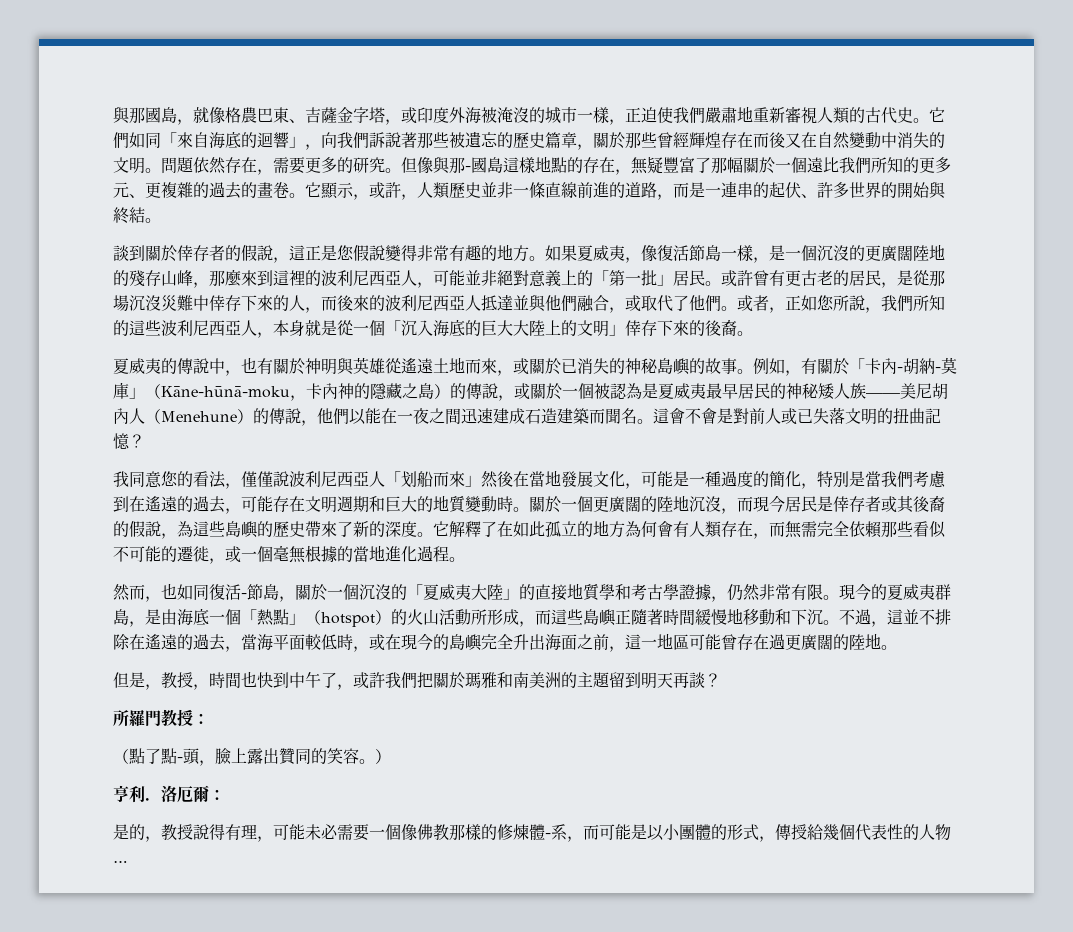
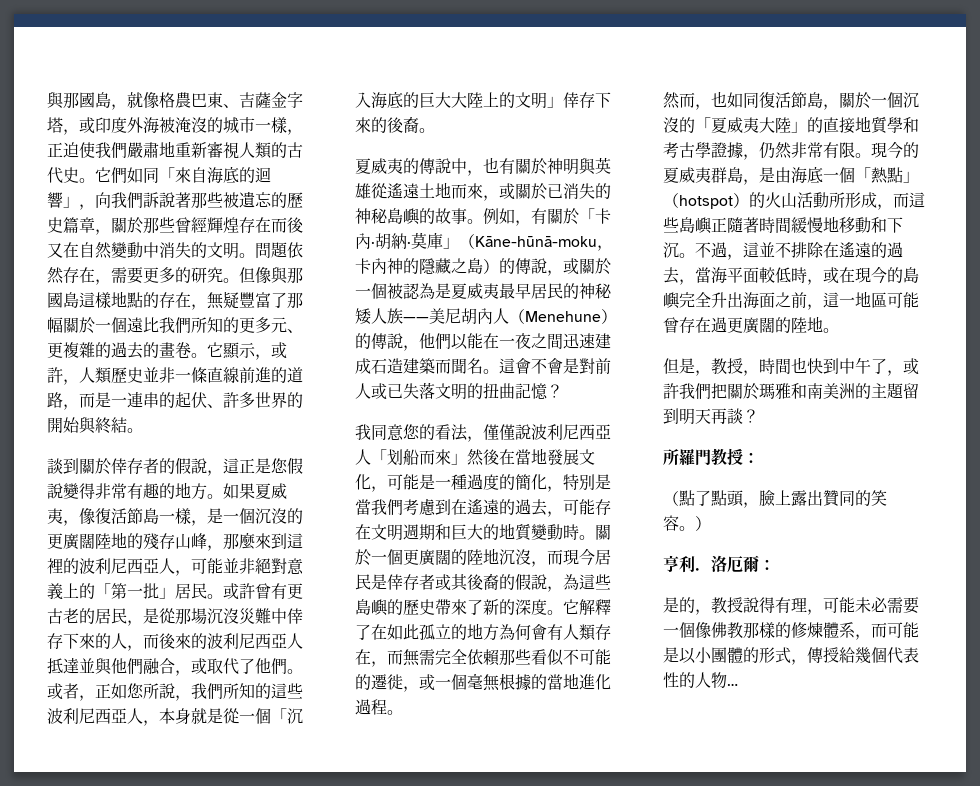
[465,166,471,171] - -> (303, 275) none
[897,358,941,374] -胡納- -> [371,233,411,249] ·胡納·
[241,593,247,598] - -> (791, 100) none
[177,757,183,762] - -> (727, 498) none
[545,833,551,838] - -> (839, 630) none

